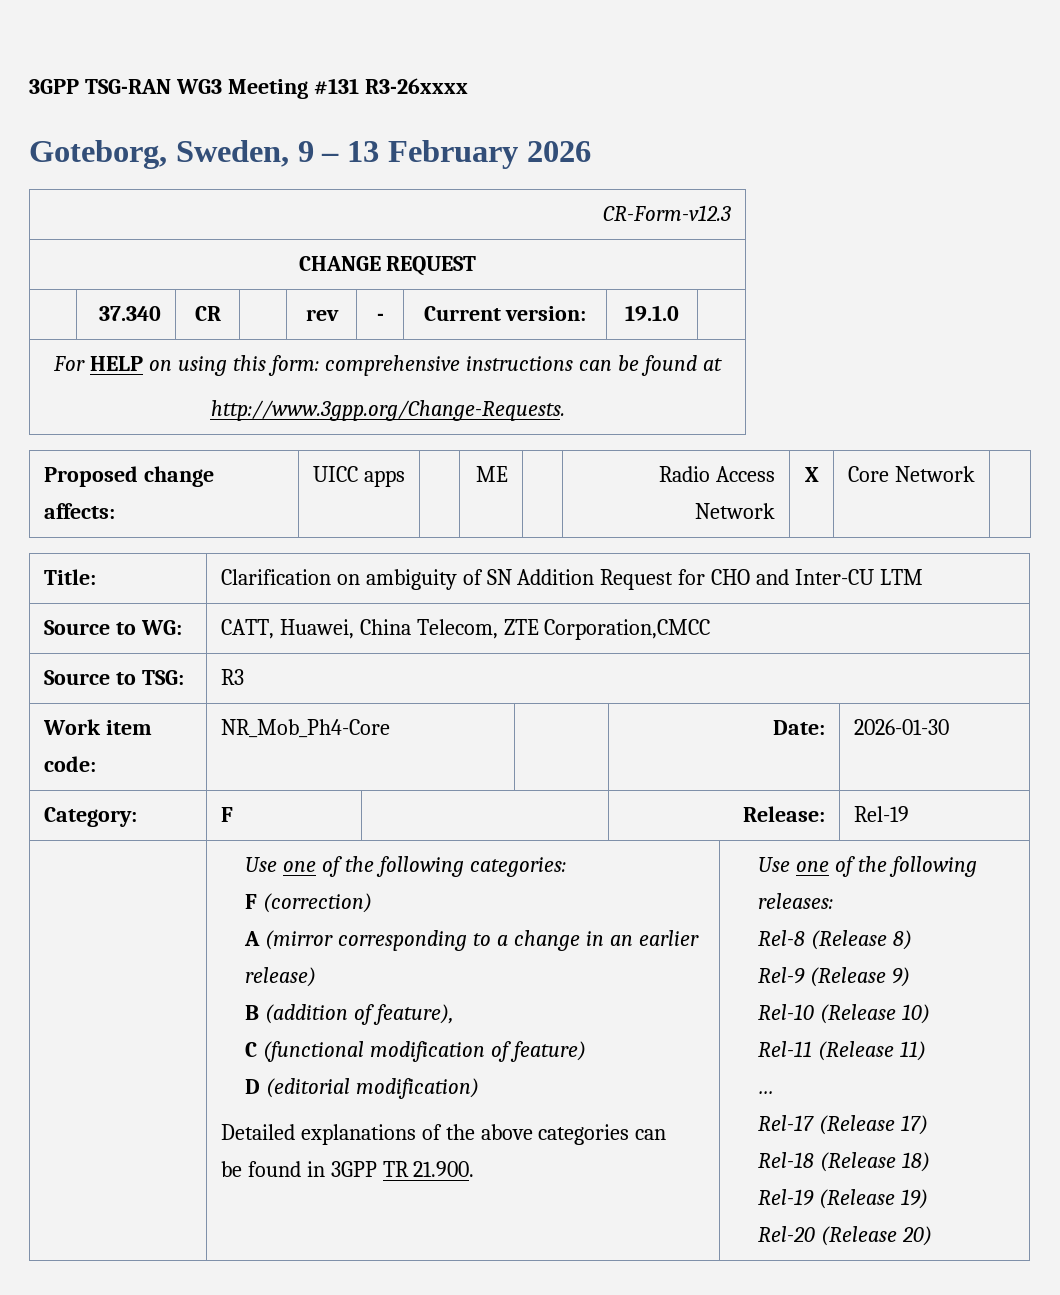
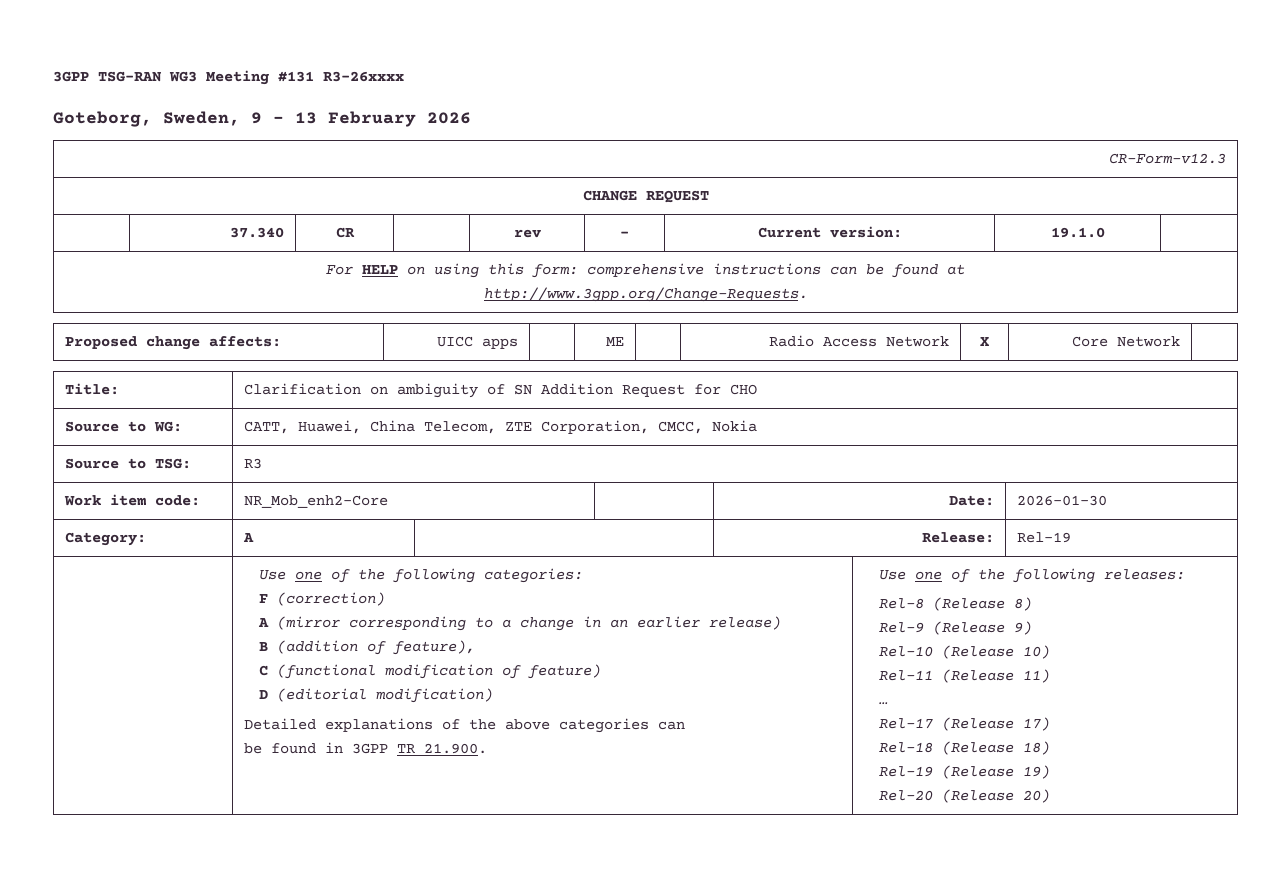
[756,569,924,585] and Inter-CU LTM -> (758, 389) none
[544,619,711,640] Corporation,CMCC -> [541,420,758,434] Corporation, CMCC, Nokia
[220,719,390,738] NR_Mob_Ph4-Core -> [244,495,389,508] NR_Mob_enh2-Core
[220,807,233,822] F -> [243,533,255,542] A

